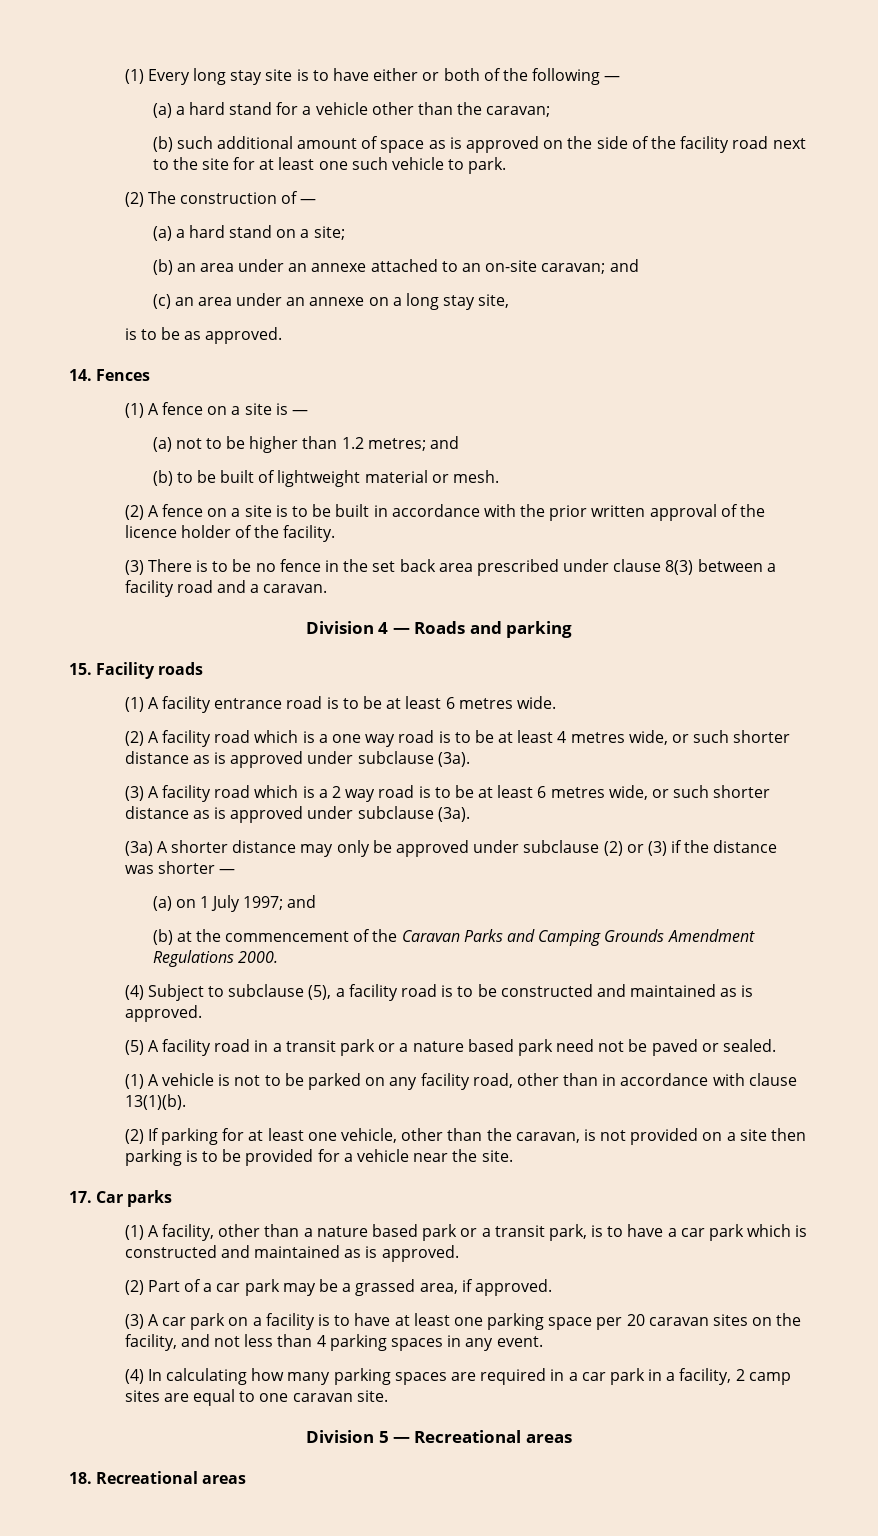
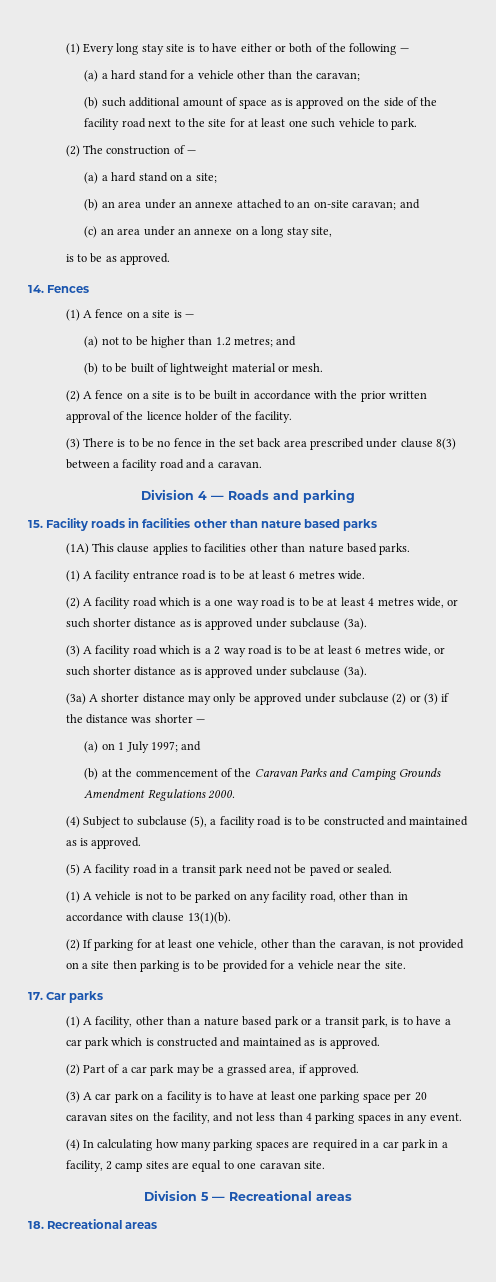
(204, 668) none -> [128,518,377,531] [65,543,411,555] in facilities other than nature based parks // (1A) This clause applies to facilities other than nature based parks.
[378,1039,553,1056] or a nature based park -> (244, 870) none

